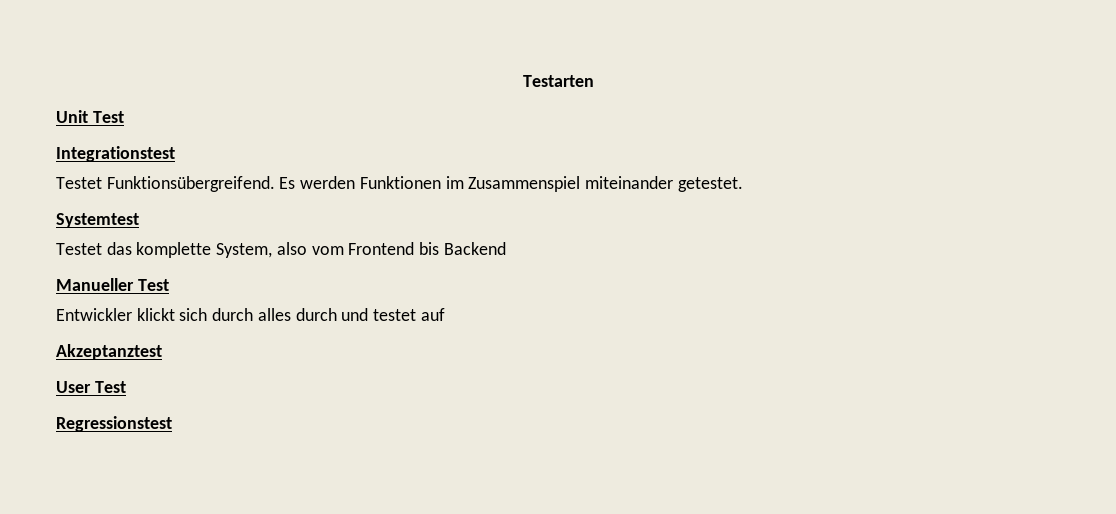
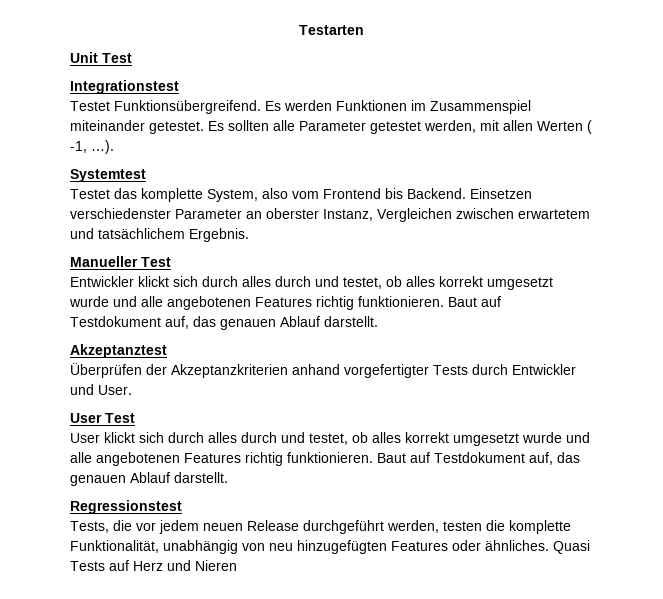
(743, 184) none -> [208,120,592,134] [70,140,114,154] Es sollten alle Parameter getestet werden, mit allen Werten ( -1, …).
[443,242,506,255] Backend -> [407,188,532,199] [70,208,590,222] [70,228,249,242] Backend. Einsetzen verschiedenster Parameter an oberster Instanz, Vergleichen zwischen erwartetem und tatsächlichem Ergebnis.
[373,308,445,321] [56,344,162,360] [56,381,126,393] [56,416,172,432] testet auf // Akzeptanztest // User Test // Regressionstest -> [343,276,553,290] [69,296,501,310] [70,316,378,330] [70,344,167,358] [70,363,576,378] [70,384,132,395] [70,413,135,423] [70,432,590,446] [70,452,580,466] [70,472,228,486] [70,500,182,514] [70,520,571,534] [70,540,590,554] [70,560,237,571] testet, ob alles korrekt umgesetzt wurde und alle angebotenen Features richtig funktionieren. Baut auf Testdokument auf, das genauen Ablauf darstellt. // Akzeptanztest // Überprüfen der Akzeptanzkriterien anhand vorgefertigter Tests durch Entwickler und User. // User Test // User klickt sich durch alles durch und testet, ob alles korrekt umgesetzt wurde und alle angebotenen Features richtig funktionieren. Baut auf Testdokument auf, das genauen Ablauf darstellt. // Regressionstest // Tests, die vor jedem neuen Release durchgeführt werden, testen die komplette Funktionalität, unabhängig von neu hinzugefügten Features oder ähnliches. Quasi Tests auf Herz und Nieren

